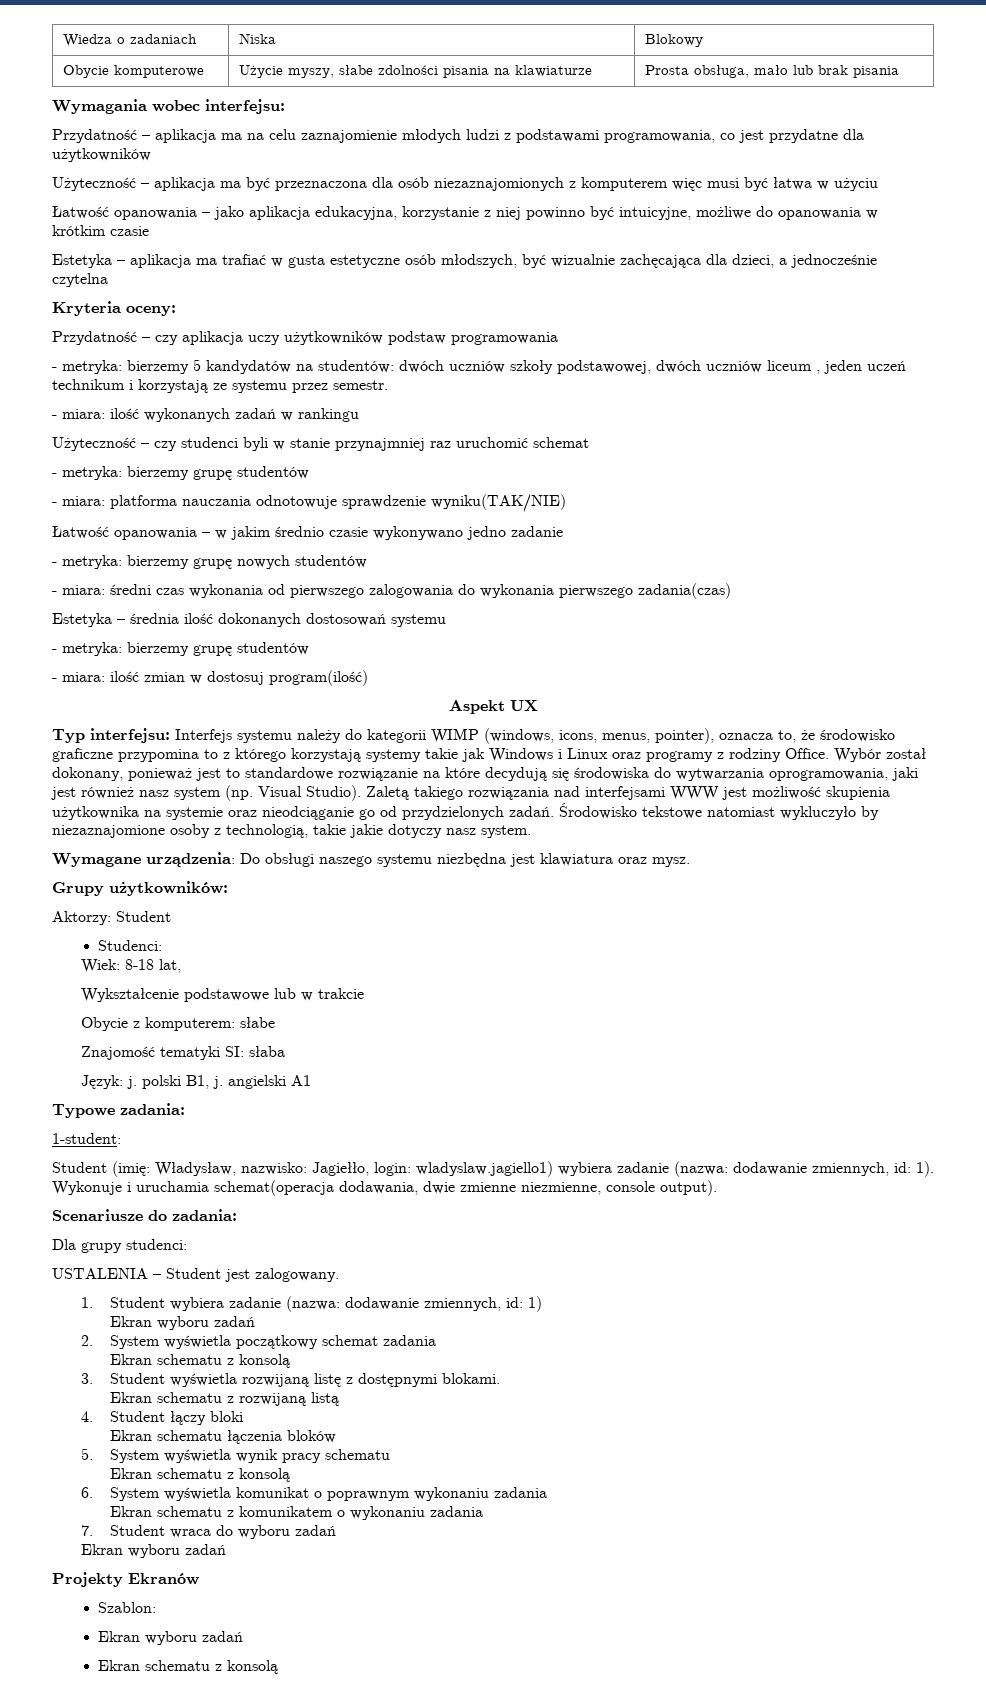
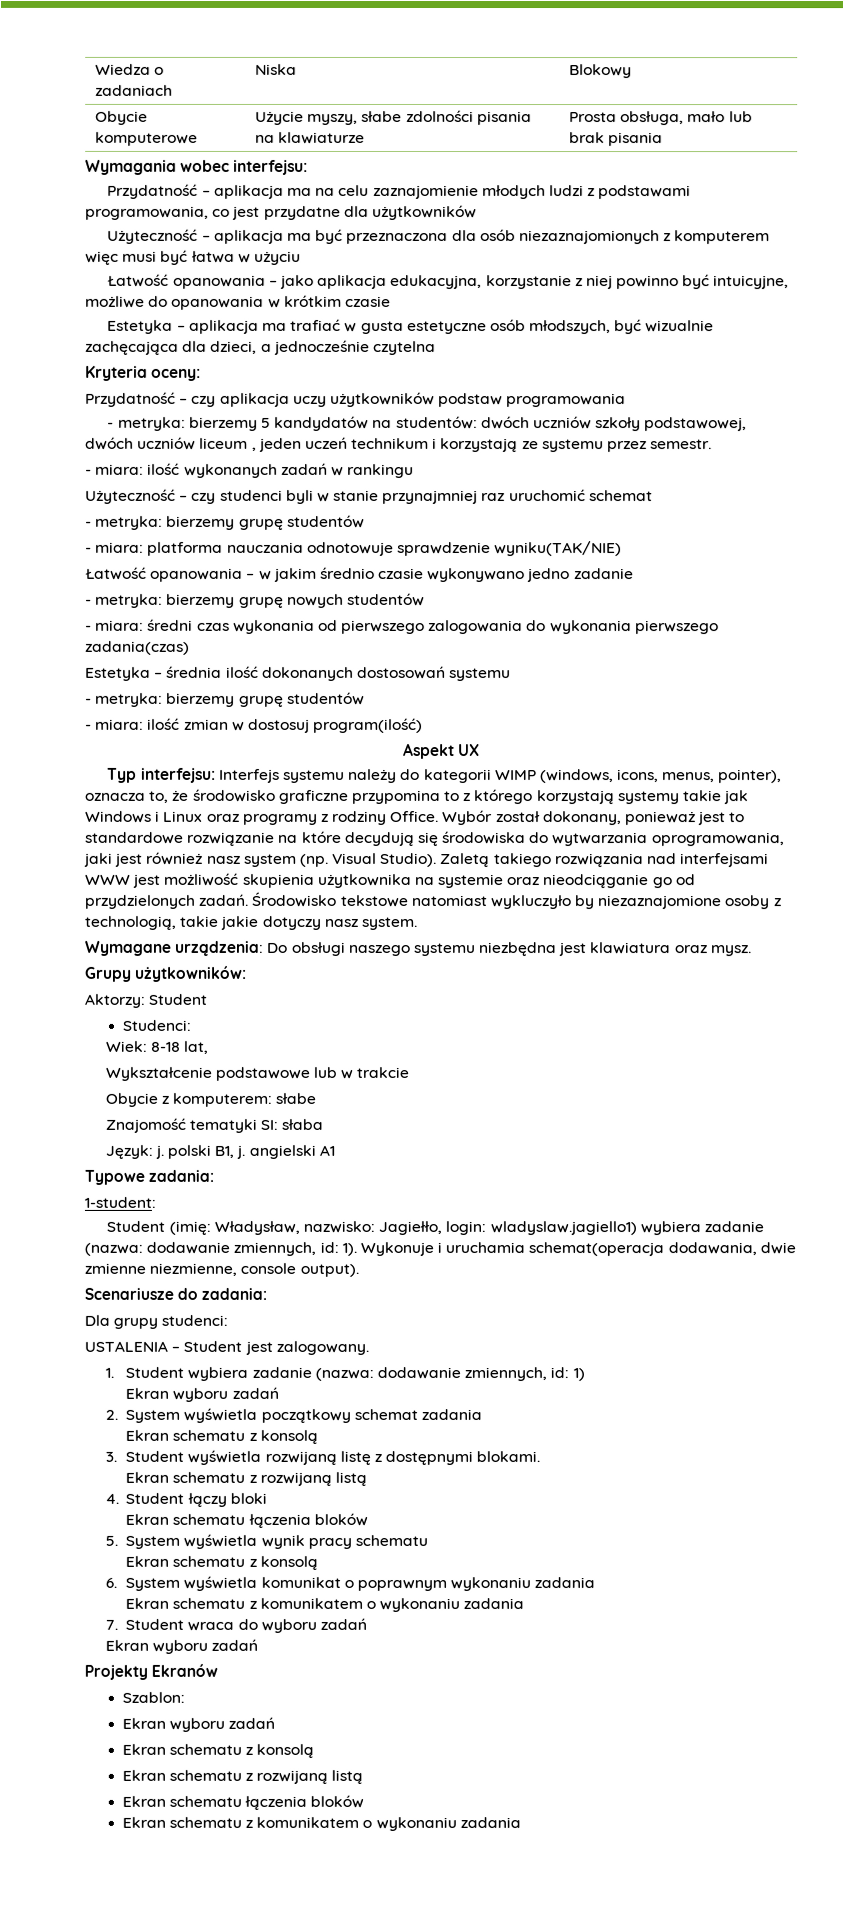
(279, 1667) none -> [121,1769,364,1784] [121,1794,365,1810] [121,1816,521,1832] // Ekran schematu z rozwijaną listą // Ekran schematu łączenia bloków // Ekran schematu z komunikatem o wykonaniu zadania

